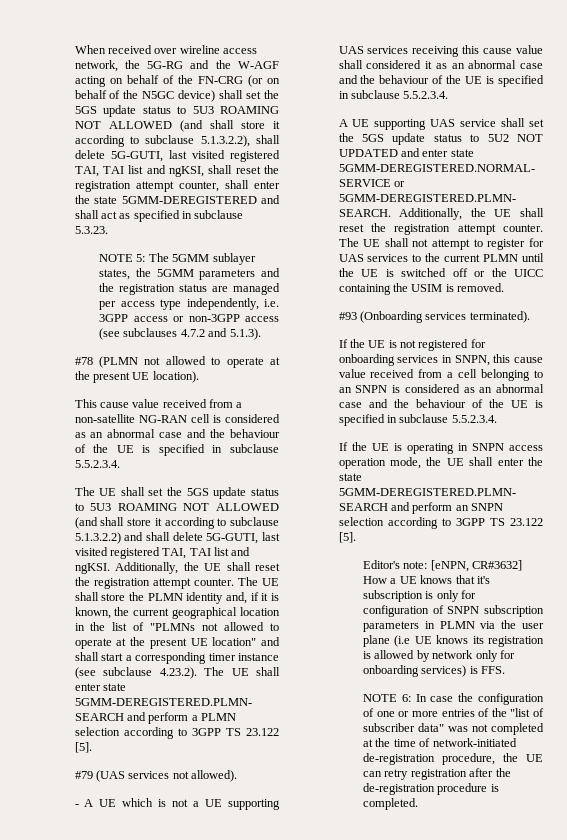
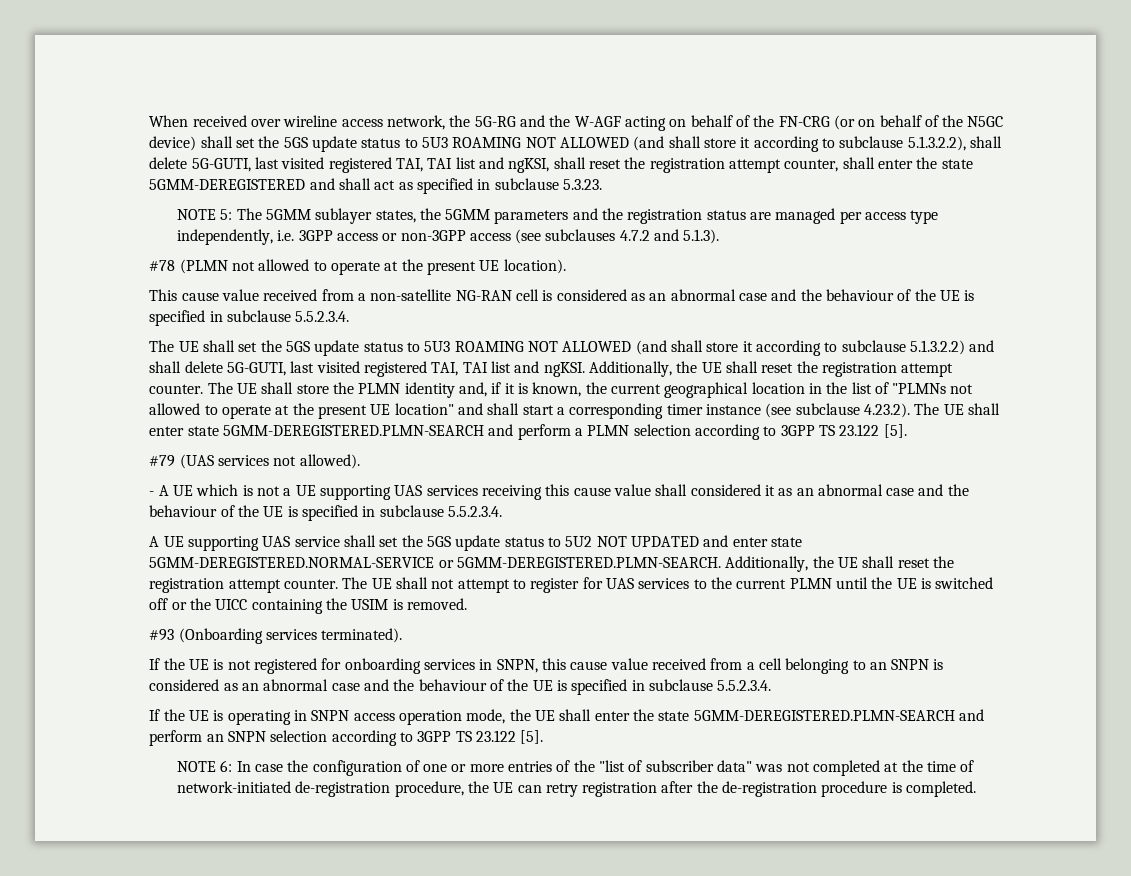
[363,560,523,572] [363,575,490,584] [363,590,477,602] [363,605,544,617] [363,620,544,632] [363,635,544,647] [363,650,515,662] [363,665,506,677] // Editor's note: [eNPN, CR#3632] How a UE knows that it's subscription is only for configuration of SNPN subscription parameters in PLMN via the user plane (i.e UE knows its registration is allowed by network only for onboarding services) is FFS. -> (544, 737) none

